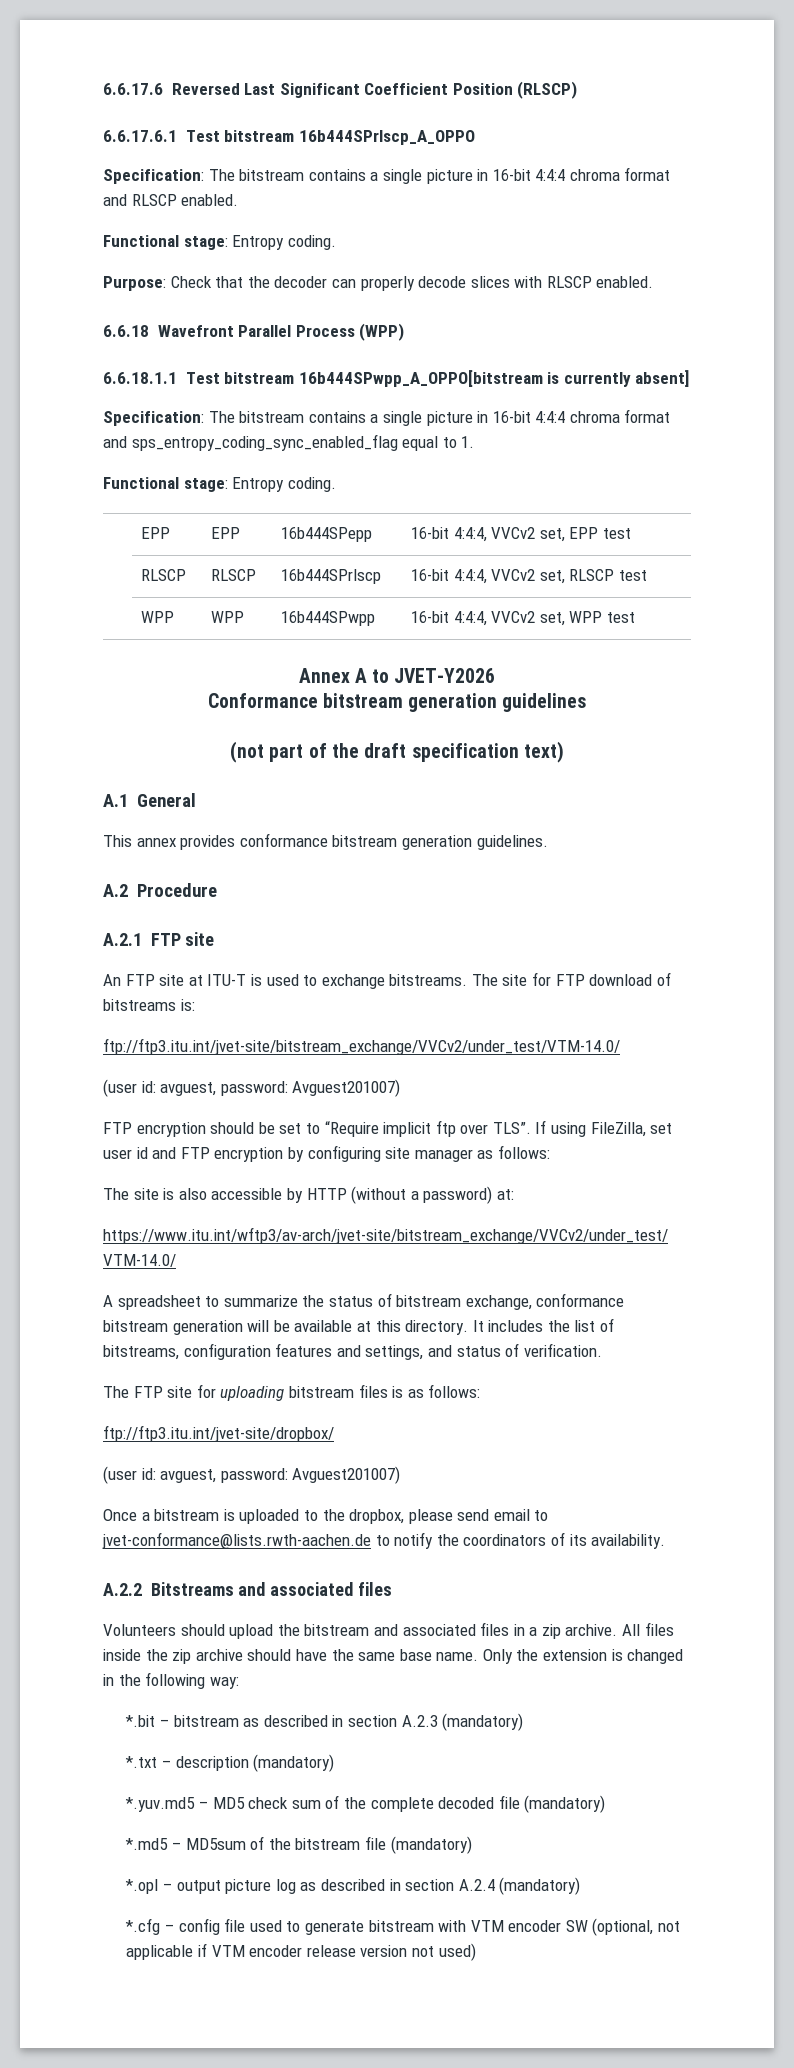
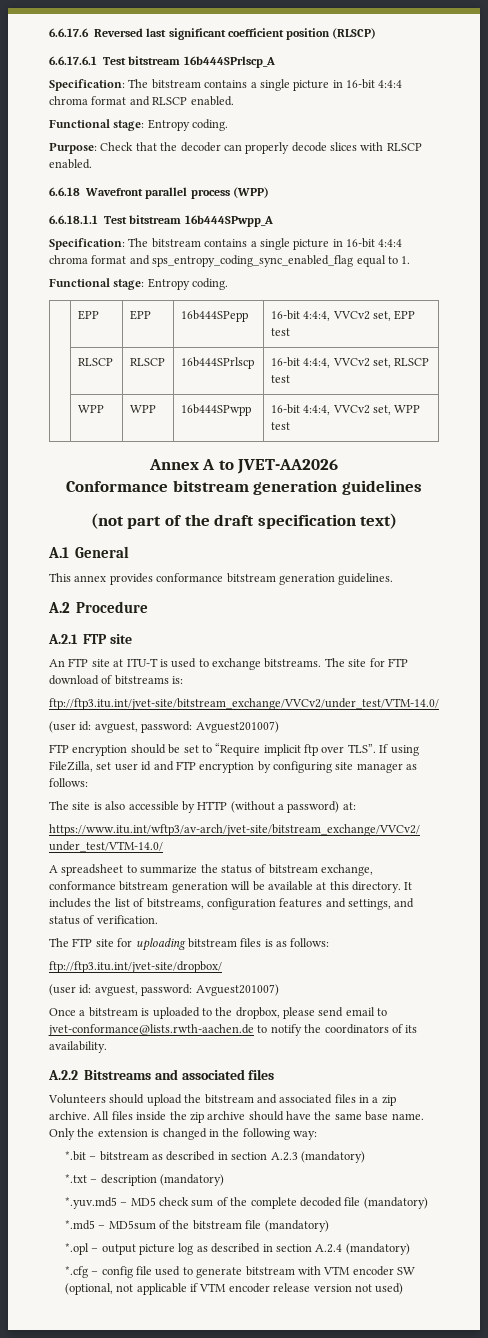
[244,83,513,98] Last Significant Coefficient Position -> [146,28,331,40] last significant coefficient position
[298,130,475,145] 16b444SPrlscp_A_OPPO -> [183,56,275,68] 16b444SPrlscp_A
[238,325,355,337] Parallel Process -> [145,187,230,199] parallel process
[298,370,690,387] 16b444SPwpp_A_OPPO[bitstream is currently absent] -> [184,215,273,227] 16b444SPwpp_A
[394,668,496,683] JVET-Y2026 -> [237,459,339,474] JVET-AA2026

